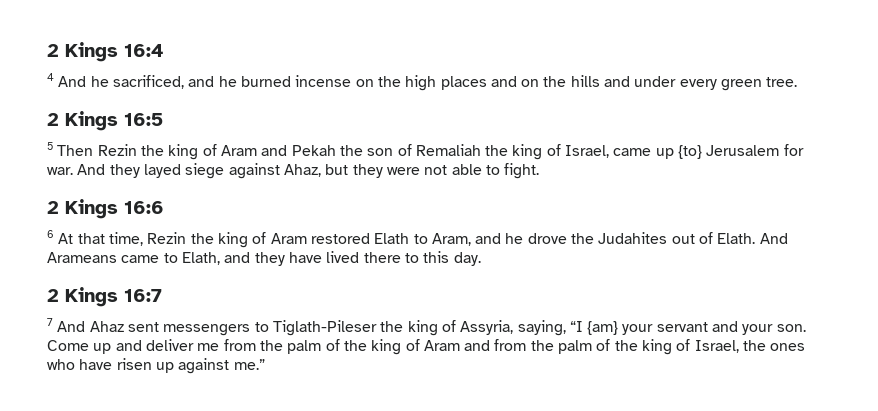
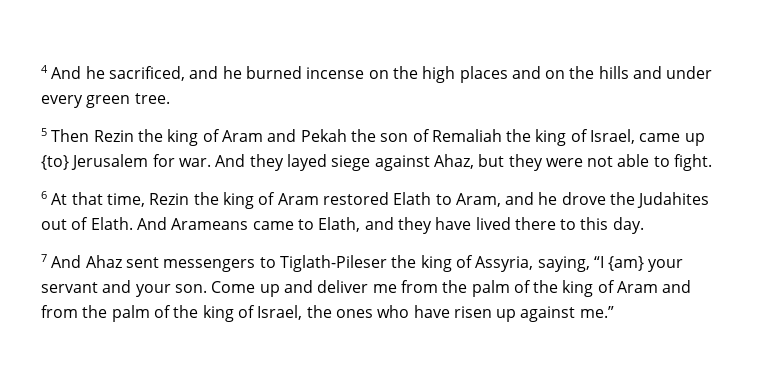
[47,42,164,62] 2 Kings 16:4 // -> (41, 69) none
[47,111,163,131] // 2 Kings 16:5 -> (170, 98) none
[47,199,164,219] // 2 Kings 16:6 -> (713, 162) none
[47,287,162,307] // 2 Kings 16:7 -> (644, 225) none

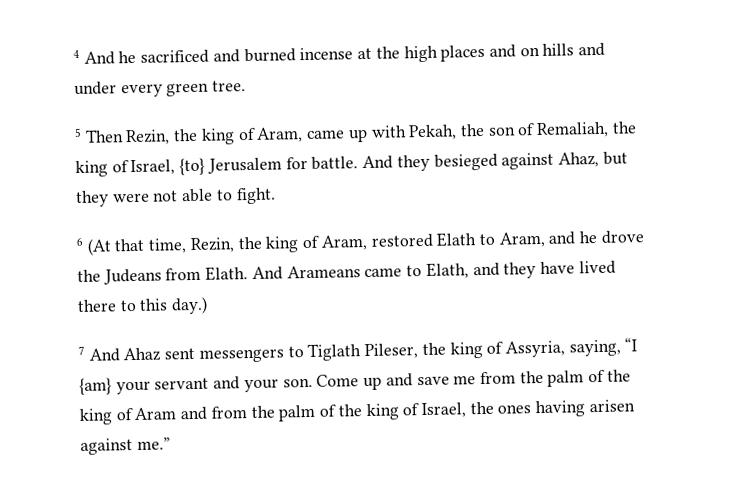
[108,66,242,81] sacrificed, and he -> [140,49,240,64] sacrificed and
[368,70,389,79] on -> [357,47,373,60] at
[569,66,595,79] the -> (540, 51) none
[93,129,347,146] Rezin the king of Aram and Pekah -> [125,124,458,146] Rezin, the king of Aram, came up with Pekah,
[431,129,705,146] Remaliah the king of Israel, came up -> [536,121,637,139] [75,159,176,177] Remaliah, the king of Israel,
[178,158,211,167] war. -> [311,156,359,170] battle.
[286,154,371,171] layed siege -> [433,153,498,171] besieged
[51,193,68,205] At -> [86,238,112,256] (At
[149,192,319,209] Rezin the king of Aram -> [189,234,368,254] Rezin, the king of Aram,
[637,192,710,208] [41,217,89,230] Judahites out of -> [102,267,202,285] Judeans from
[612,217,644,234] day. -> [171,296,209,315] day.)
[279,255,387,272] Tiglath-Pileser -> [307,343,419,362] Tiglath Pileser,
[317,280,369,293] deliver -> [416,376,450,386] save
[377,305,517,322] who have risen up -> [535,399,635,418] having arisen

